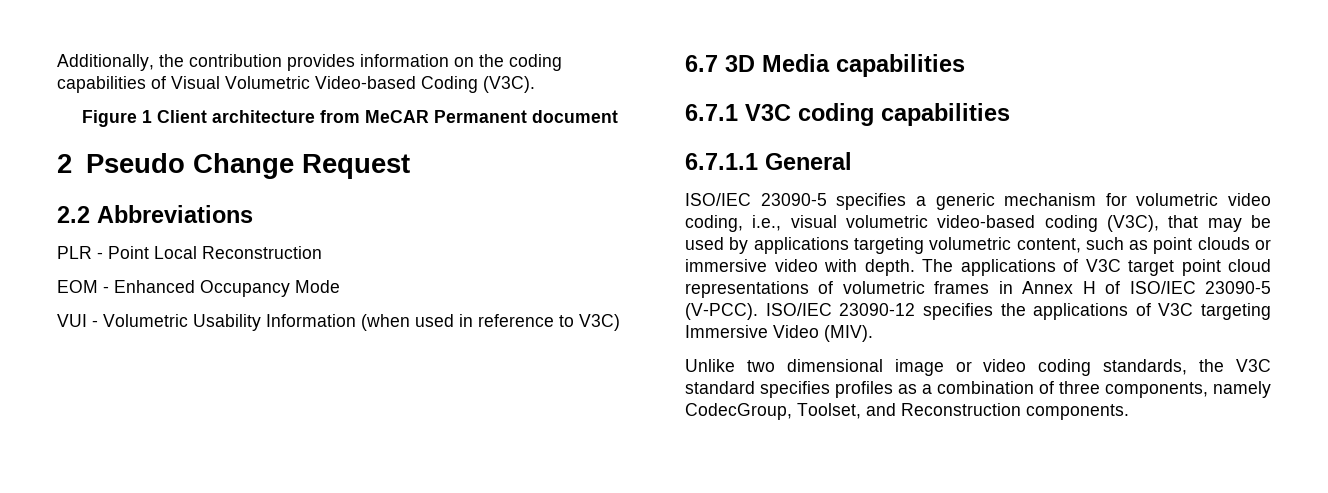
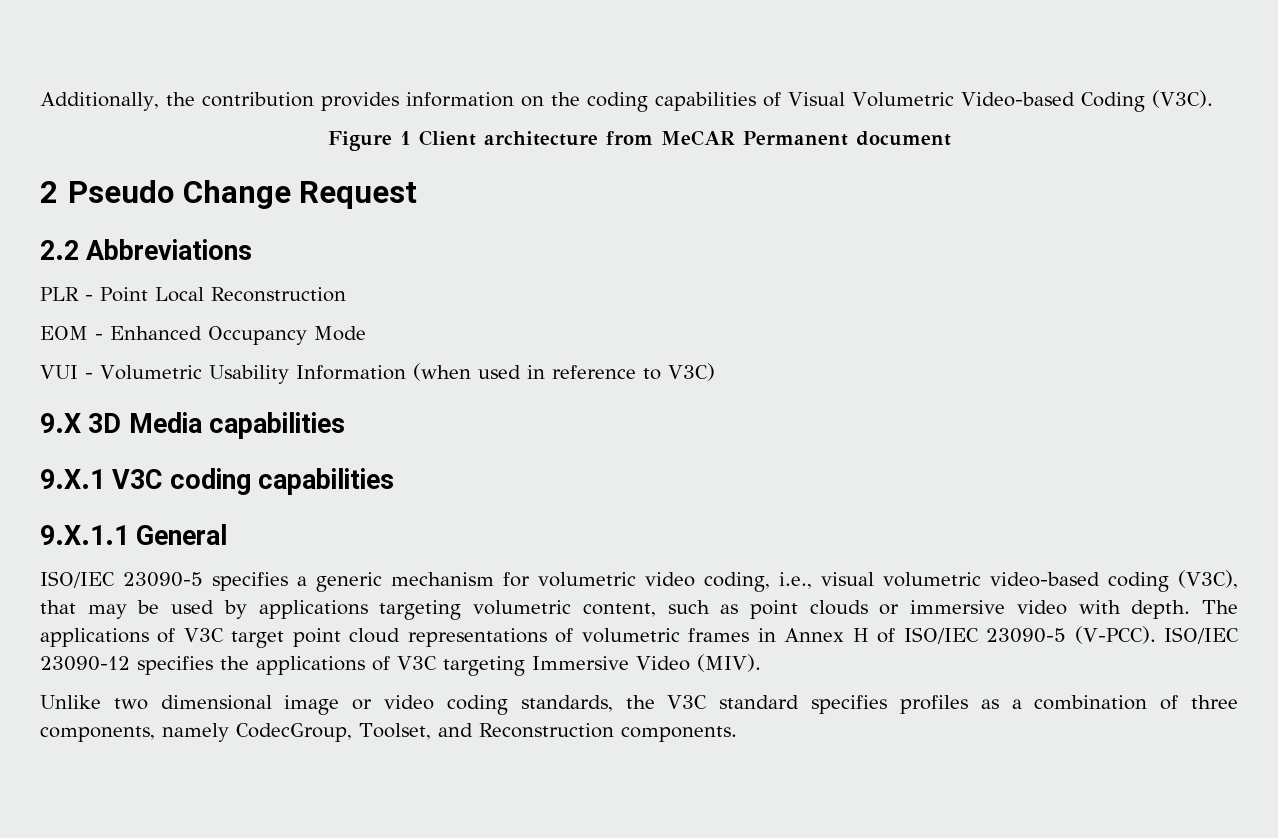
[685,55,718,72] 6.7 -> [40,413,81,433] 9.X
[685,104,738,121] 6.7.1 -> [40,469,105,489] 9.X.1
[685,153,758,170] 6.7.1.1 -> [40,525,129,545] 9.X.1.1

